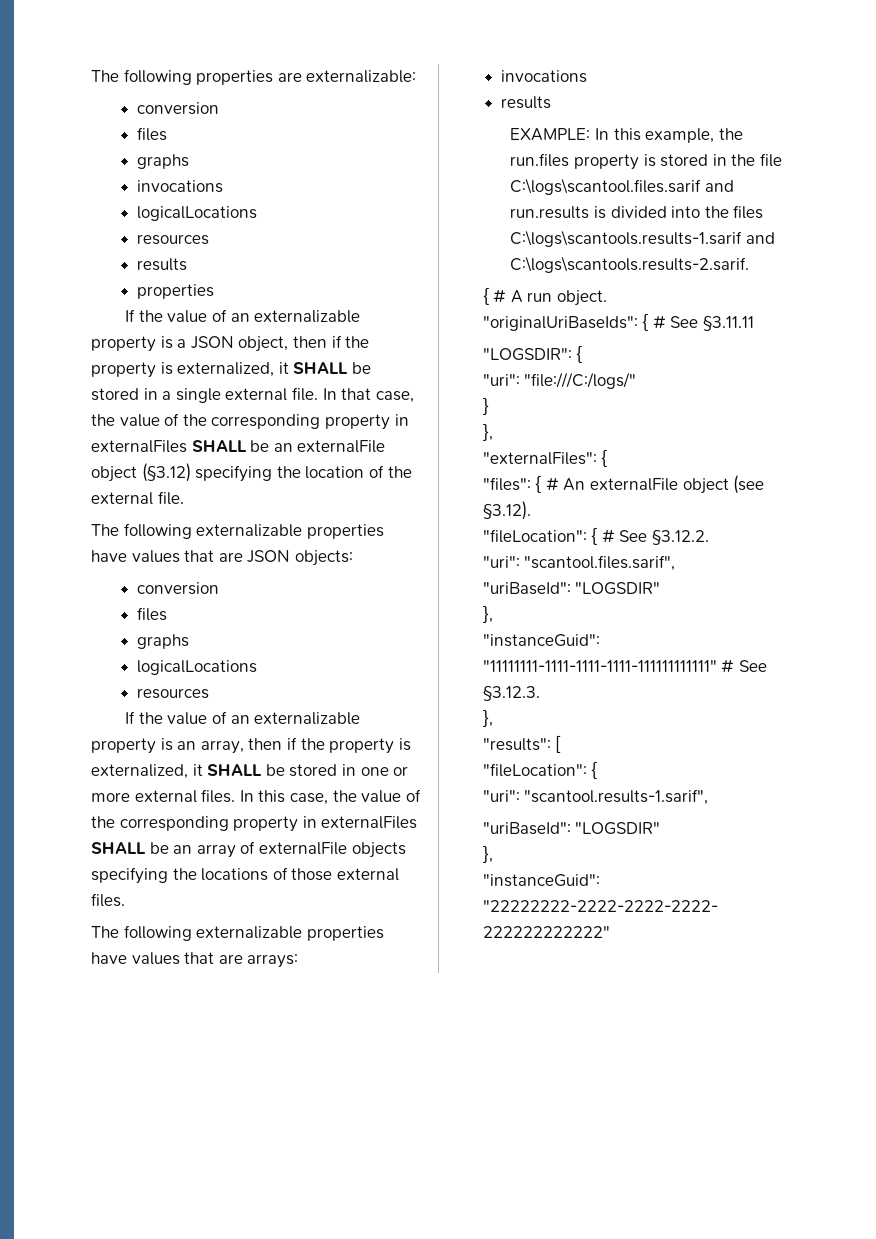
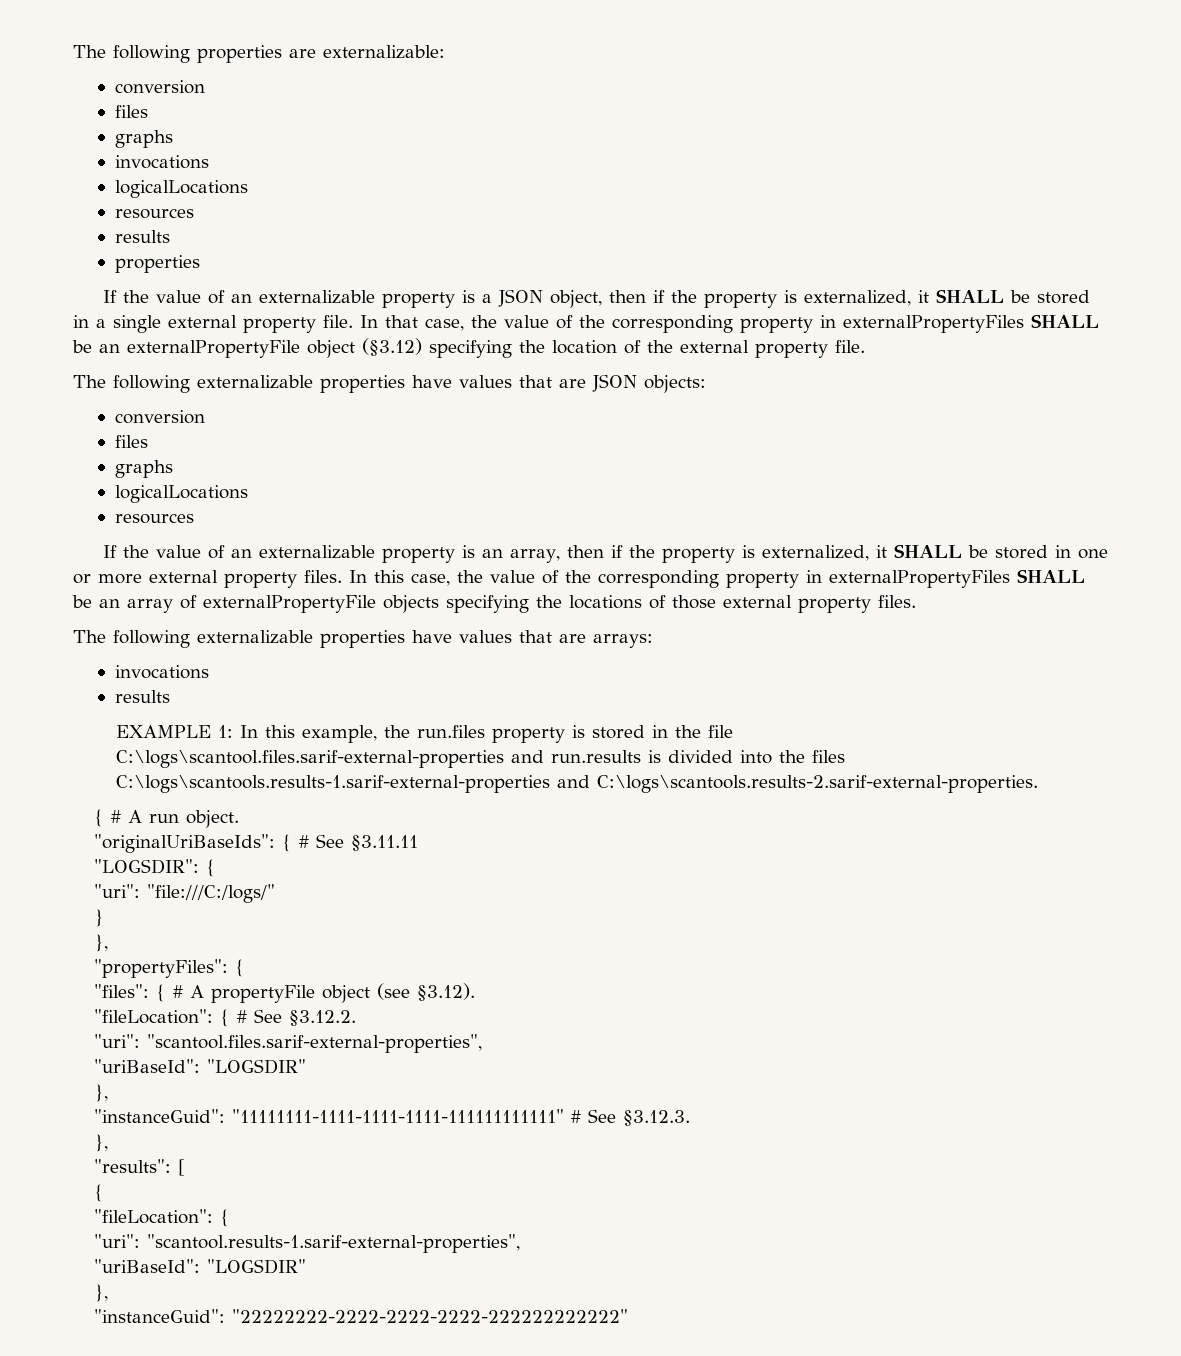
(288, 394) none -> [243,317,316,333] property
[91,440,386,453] externalFiles SHALL be an externalFile -> [843,314,1099,333] [72,340,300,358] externalPropertyFiles SHALL be an externalPropertyFile
(153, 498) none -> [755,342,828,358] property
(197, 796) none -> [224,572,297,588] property
[321,816,418,829] externalFiles -> [829,570,1010,588] externalPropertyFiles
[258,842,347,855] externalFile -> [203,595,376,613] externalPropertyFile
(399, 874) none -> [798,597,871,613] property
[510,128,591,141] EXAMPLE: -> [115,725,233,738] EXAMPLE 1:
[510,178,702,195] C:\logs\scantool.files.sarif -> [115,750,504,768] C:\logs\scantool.files.sarif-external-properties
[510,230,775,247] [510,256,750,273] C:\logs\scantools.results-1.sarif and C:\logs\scantools.results-2.sarif. -> [115,775,1038,793] C:\logs\scantools.results-1.sarif-external-properties and C:\logs\scantools.results-2.sarif-external-properties.
[482,452,597,465] "externalFiles": -> [94,959,229,978] "propertyFiles":
[563,478,679,491] An externalFile -> [190,985,316,1003] A propertyFile
[524,555,676,571] "scantool.files.sarif", -> [147,1034,483,1053] "scantool.files.sarif-external-properties",
(562, 744) none -> [94,1184,105,1202] // {
[524,789,709,805] "scantool.results-1.sarif", -> [147,1234,521,1253] "scantool.results-1.sarif-external-properties",

